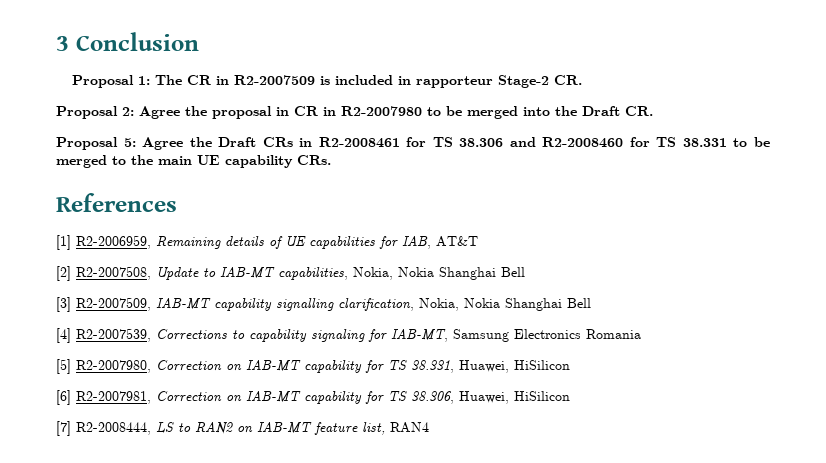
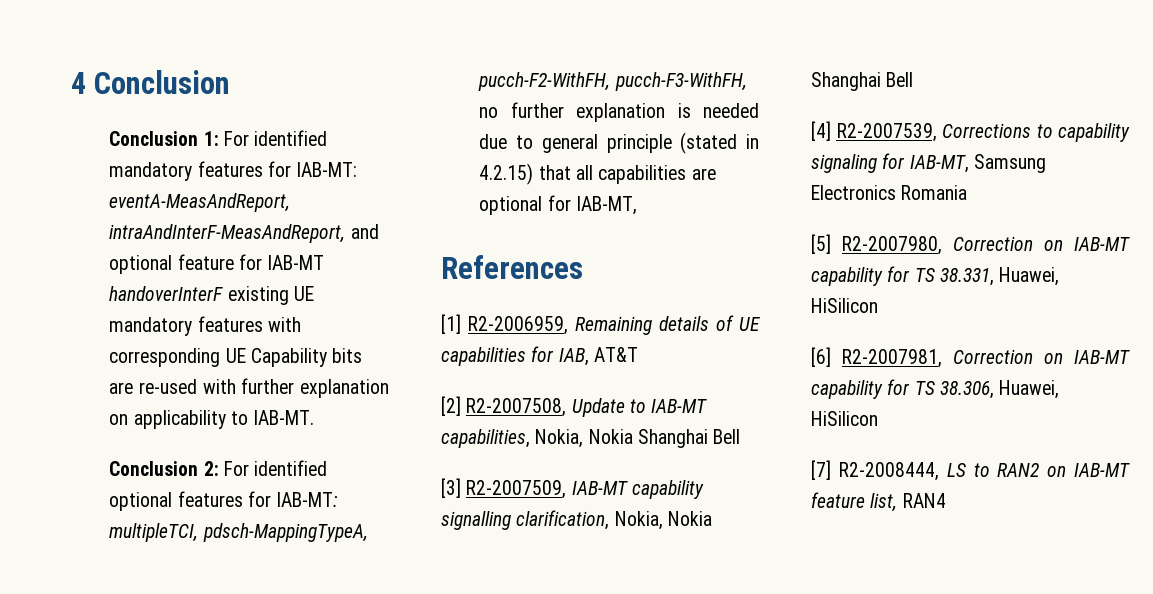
[56,36,69,51] 3 -> [71,72,86,94] 4
[71,75,582,88] [56,106,653,119] [56,137,770,150] [56,155,331,168] Proposal 1: The CR in R2-2007509 is included in rapporteur Stage-2 CR. // Proposal 2: Agree the proposal in CR in R2-2007980 to be merged into the Draft CR. // Proposal 5: Agree the Draft CRs in R2-2008461 for TS 38.306 and R2-2008460 for TS 38.331 to be merged to the main UE capability CRs. -> [109,130,328,146] [109,161,358,181] [109,193,291,212] [109,224,379,243] [109,254,325,274] [109,286,315,305] [109,316,302,336] [109,348,363,367] [109,378,389,398] [109,410,315,429] [109,460,328,476] [109,491,339,511] [109,523,368,542] [478,72,747,91] [479,102,759,122] [479,132,759,154] [479,163,716,185] [479,195,638,215] Conclusion 1: For identified mandatory features for IAB-MT: eventA-MeasAndReport, intraAndInterF-MeasAndReport, and optional feature for IAB-MT handoverInterF existing UE mandatory features with corresponding UE Capability bits are re-used with further explanation on applicability to IAB-MT. // Conclusion 2: For identified optional features for IAB-MT: multipleTCI, pdsch-MappingTypeA, pucch-F2-WithFH, pucch-F3-WithFH, no further explanation is needed due to general principle (stated in 4.2.15) that all capabilities are optional for IAB-MT,

